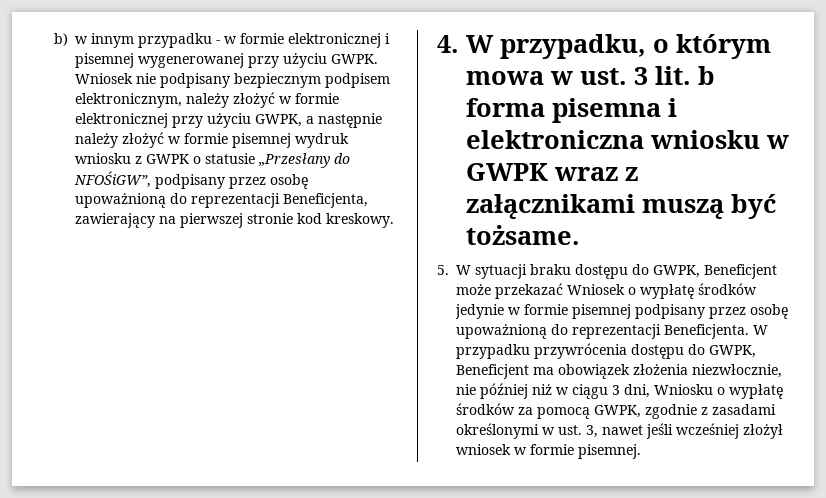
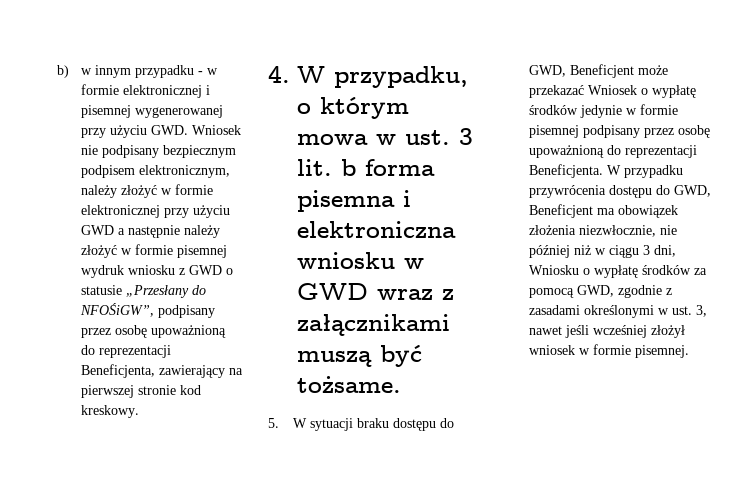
[331,54,379,64] GWPK. -> [151,125,189,135] GWD.
[255,114,303,127] GWPK, -> [81,225,115,235] GWD
[146,154,190,164] GWPK -> [189,265,223,275] GWD
[466,163,548,181] GWPK -> [297,283,368,300] GWD
[653,265,700,278] GWPK, -> [528,65,566,77] GWD,
[709,345,756,358] GWPK, -> [673,185,711,197] GWD,
[594,405,641,418] GWPK, -> [576,285,614,297] GWD,

